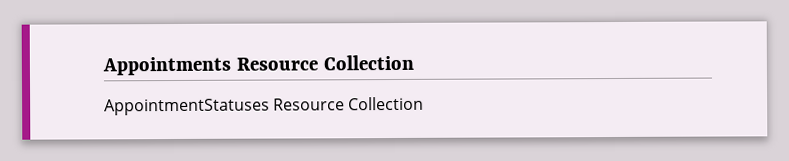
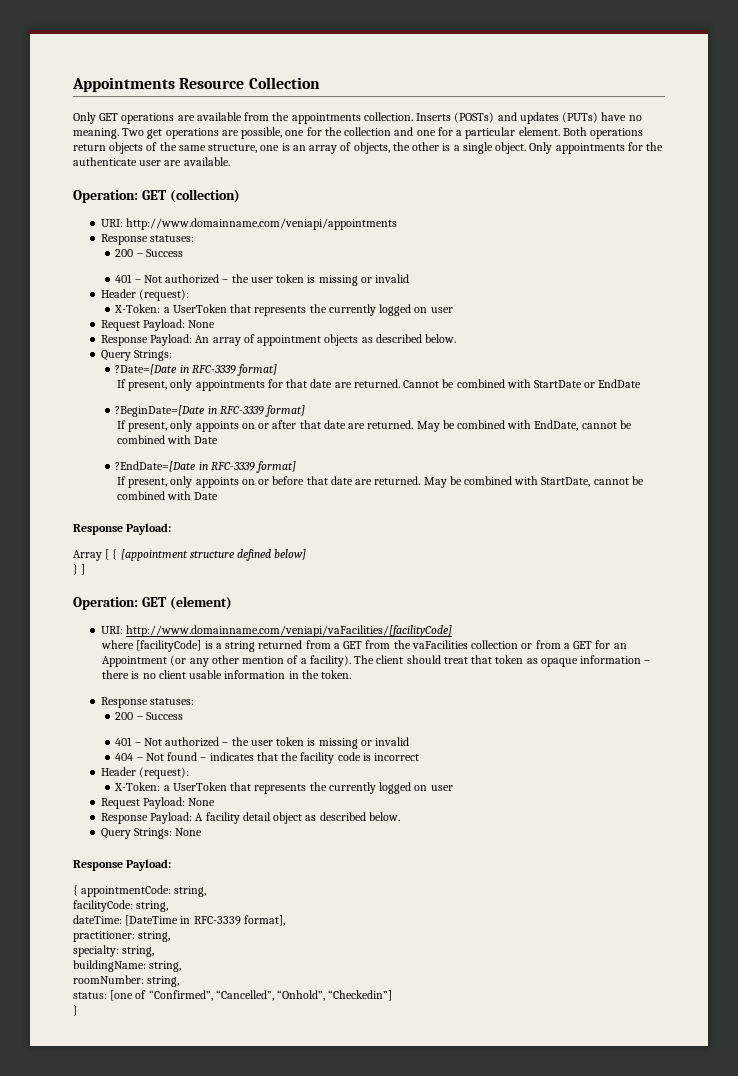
[104,96,425,116] AppointmentStatuses Resource Collection -> [73,112,642,124] [73,127,644,139] [73,142,664,154] [73,157,230,166] [73,189,240,203] [100,218,398,230] [100,234,195,245] [115,249,183,257] [115,274,410,286] [100,289,190,301] [114,304,453,316] [100,319,216,331] [100,334,456,346] [100,350,173,361] [115,364,278,376] [116,379,642,391] [115,405,306,417] [116,420,632,432] [116,435,219,444] [115,461,297,473] [116,476,644,488] [116,491,219,500] [73,523,172,535] [73,549,307,561] [73,564,86,575] [73,596,232,610] [100,625,453,637] [101,640,627,652] [102,655,651,667] [102,670,352,679] [100,697,195,708] [115,712,183,720] [115,737,410,749] [115,752,420,764] [100,767,190,779] [114,782,453,794] [100,797,216,809] [100,812,400,824] [100,828,203,839] [73,859,172,871] [73,885,207,897] [73,900,169,912] [73,915,285,926] [73,931,171,942] [73,945,155,957] [73,960,182,972] [73,975,180,987] [73,990,393,1001] [73,1005,78,1016] Only GET operations are available from the appointments collection. Inserts (POSTs) and updates (PUTs) have no meaning. Two get operations are possible, one for the collection and one for a particular element. Both operations return objects of the same structure, one is an array of objects, the other is a single object. Only appointments for the authenticate user are available. // Operation: GET (collection) // URI: http://www.domainname.com/veniapi/appointments // Response statuses: // 200 – Success // 401 – Not authorized – the user token is missing or invalid // Header (request): // X-Token: a UserToken that represents the currently logged on user // Request Payload: None // Response Payload: An array of appointment objects as described below. // Query Strings: // ?Date=[Date in RFC-3339 format] // If present, only appointments for that date are returned. Cannot be combined with StartDate or EndDate // ?BeginDate=[Date in RFC-3339 format] // If present, only appoints on or after that date are returned. May be combined with EndDate, cannot be combined with Date // ?EndDate=[Date in RFC-3339 format] // If present, only appoints on or before that date are returned. May be combined with StartDate, cannot be combined with Date // Response Payload: // Array [ { [appointment structure defined below] // } ] // Operation: GET (element) // URI: http://www.domainname.com/veniapi/vaFacilities/[facilityCode] // where [facilityCode] is a string returned from a GET from the vaFacilities collection or from a GET for an Appointment (or any other mention of a facility). The client should treat that token as opaque information – there is no client usable information in the token. // Response statuses: // 200 – Success // 401 – Not authorized – the user token is missing or invalid // 404 – Not found – indicates that the facility code is incorrect // Header (request): // X-Token: a UserToken that represents the currently logged on user // Request Payload: None // Response Payload: A facility detail object as described below. // Query Strings: None // Response Payload: // { appointmentCode: string, // facilityCode: string, // dateTime: [DateTime in RFC-3339 format], // practitioner: string, // specialty: string, // buildingName: string, // roomNumber: string, // status: [one of “Confirmed”, “Cancelled”, “Onhold”, “Checkedin”] // }

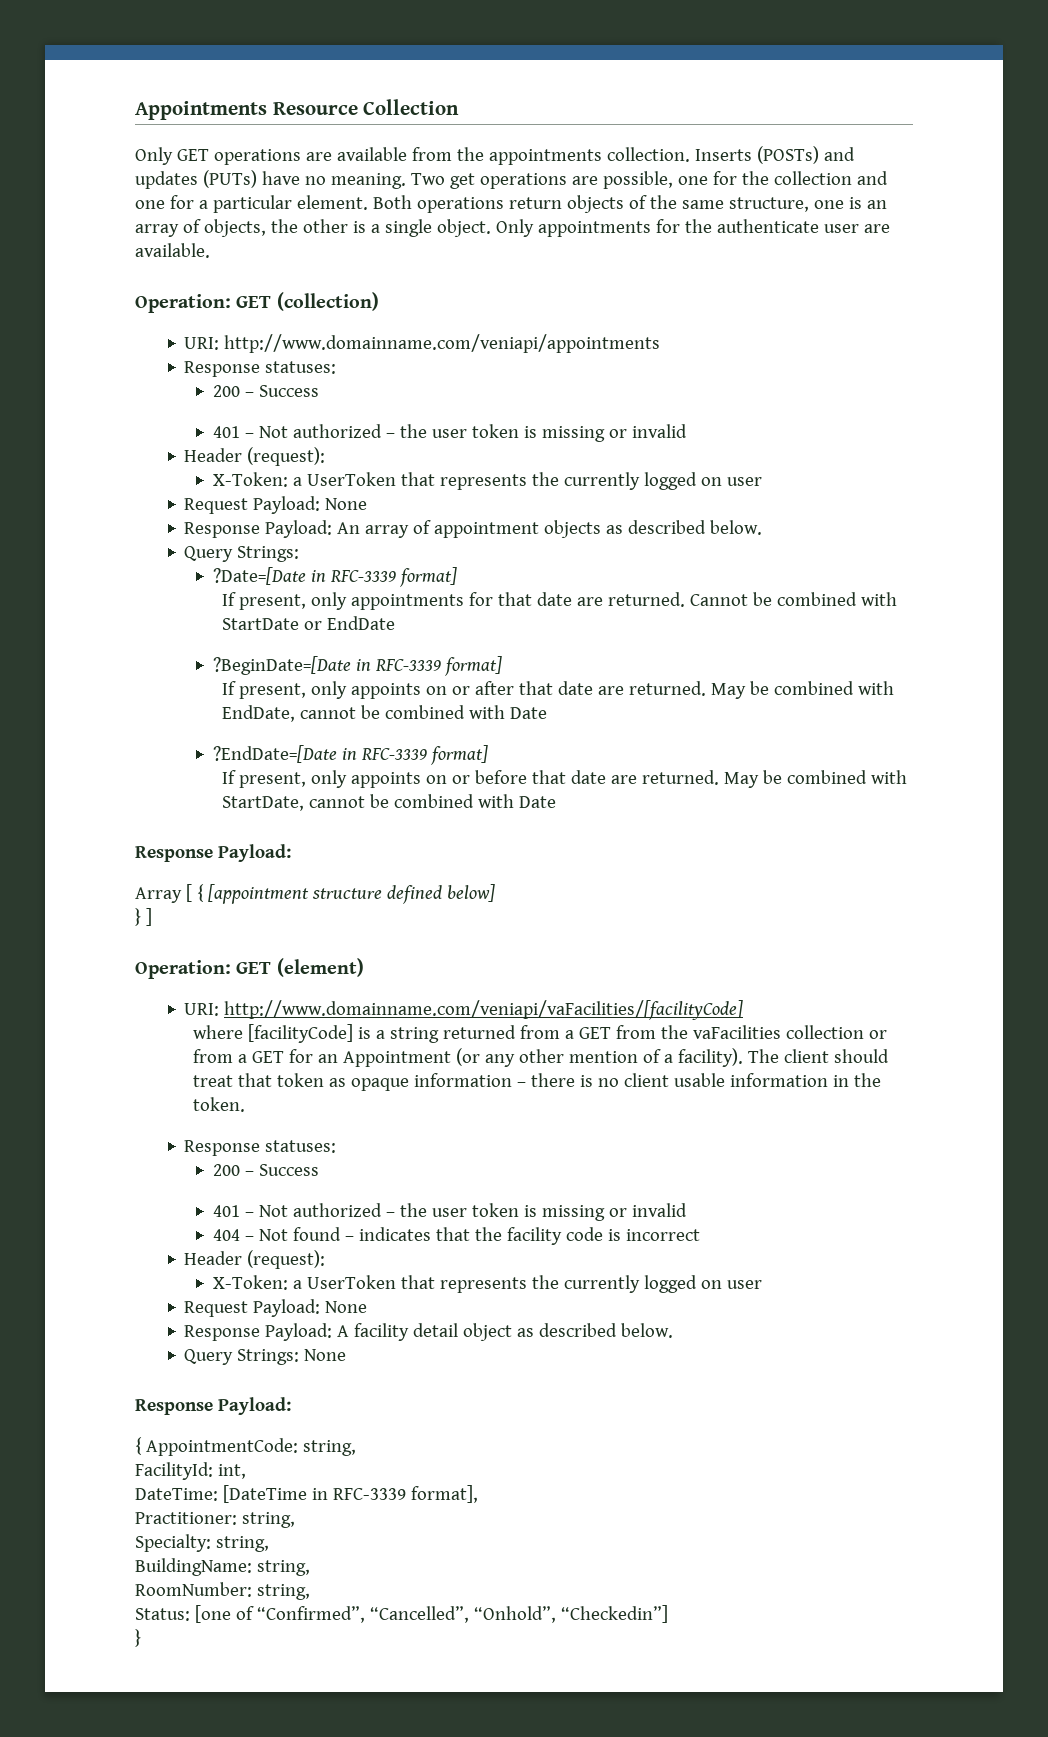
[81,885,207,897] [73,900,169,912] [73,915,122,924] appointmentCode: string, // facilityCode: string, // dateTime: -> [145,1438,356,1456] [135,1462,246,1480] [135,1488,218,1501] AppointmentCode: string, // FacilityId: int, // DateTime:
[73,931,171,942] [73,945,155,957] [73,960,182,972] [73,975,180,987] [73,992,107,999] practitioner: string, // specialty: string, // buildingName: string, // roomNumber: string, // status: -> [135,1512,295,1528] [135,1534,269,1552] [135,1558,310,1576] [135,1582,310,1600] [135,1608,190,1621] Practitioner: string, // Specialty: string, // BuildingName: string, // RoomNumber: string, // Status:

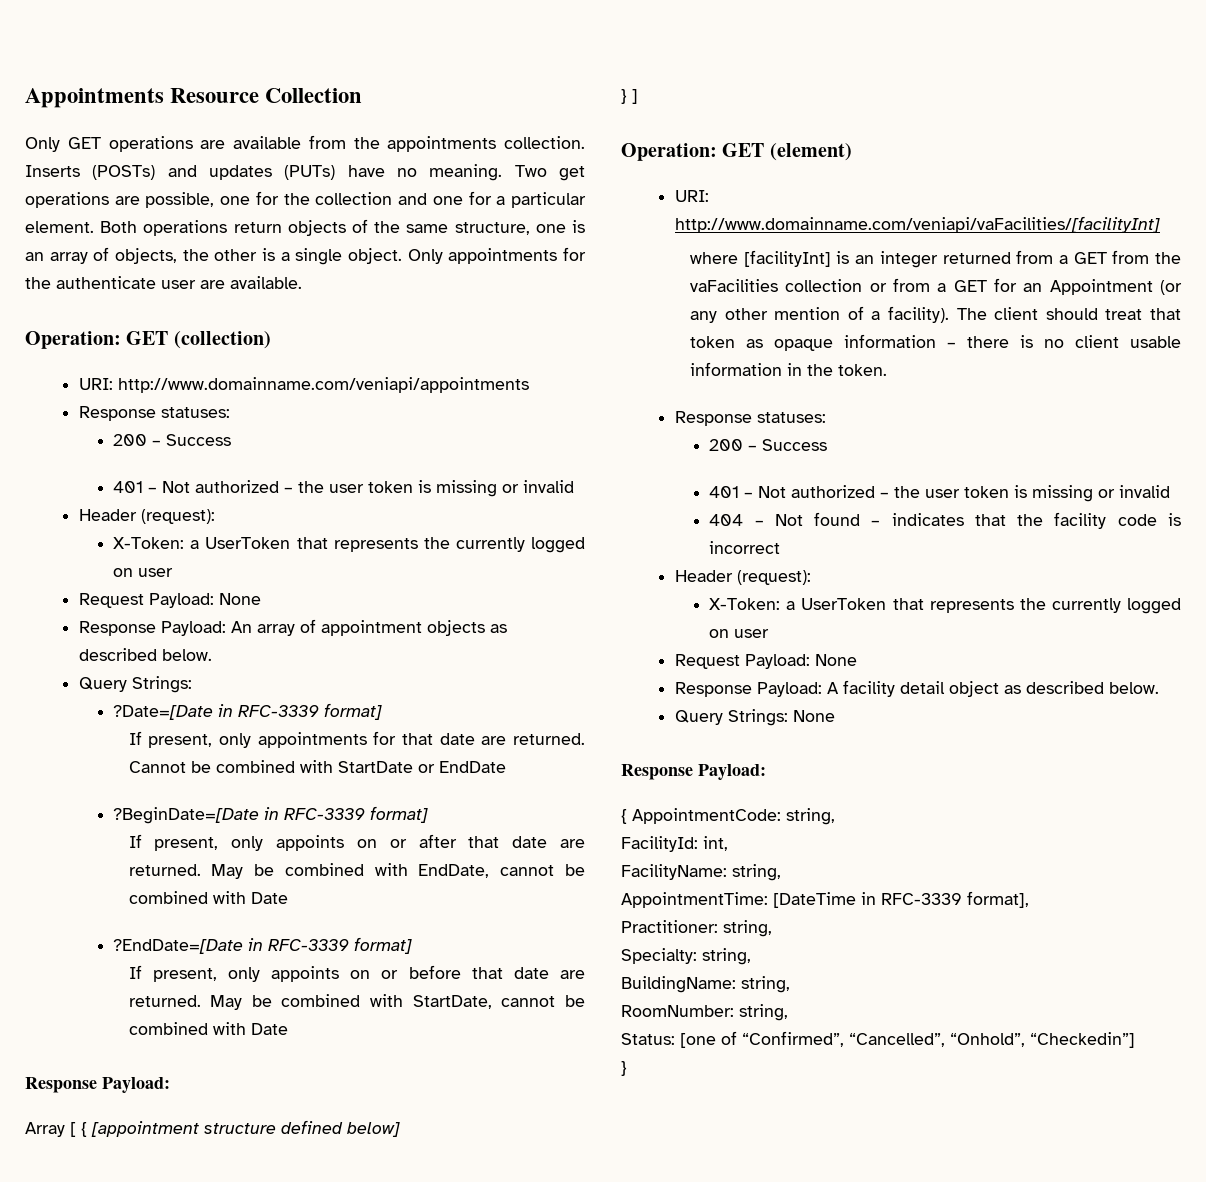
[224,1000,744,1020] http://www.domainname.com/veniapi/vaFacilities/[facilityCode] -> [674,216,1160,233] http://www.domainname.com/veniapi/vaFacilities/[facilityInt]
[247,1024,439,1043] [facilityCode] is a string -> [743,250,938,268] [facilityInt] is an integer
[135,1488,218,1501] DateTime: -> [621,864,781,881] [621,892,768,908] FacilityName: string, // AppointmentTime:

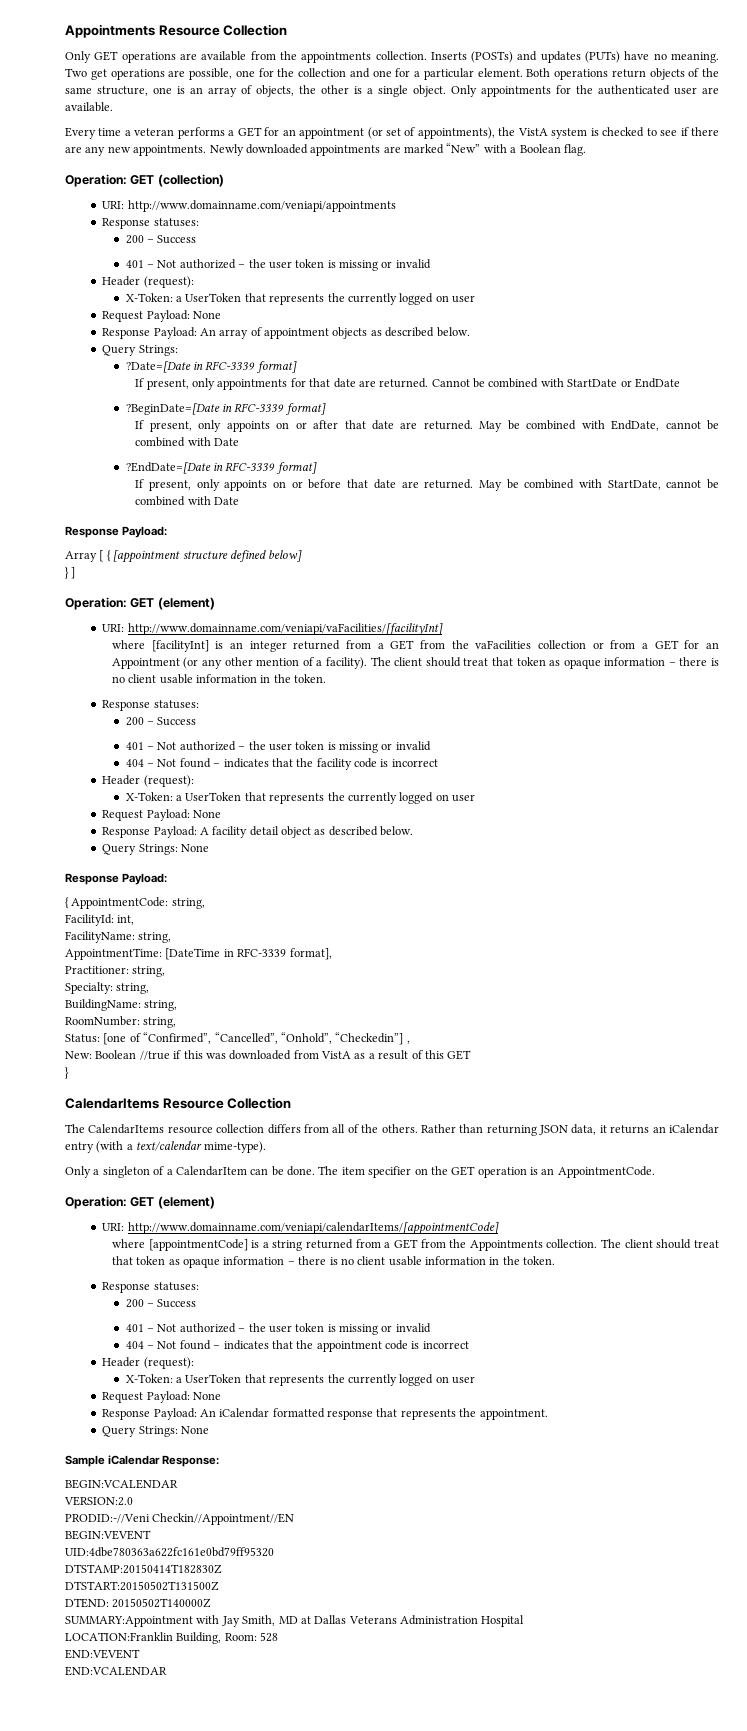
[56,276,156,289] authenticate -> [598,85,670,95] authenticated
(302, 282) none -> [65,127,720,139] [65,143,586,156] // Every time a veteran performs a GET for an appointment (or set of appointments), the VistA system is checked to see if there are any new appointments. Newly downloaded appointments are marked “New” with a Boolean flag.
[621,1061,627,1076] // } -> [406,1040,410,1044] [65,1050,472,1060] [65,1067,69,1079] [65,1097,292,1109] [65,1124,720,1136] [65,1141,266,1153] [65,1166,655,1178] [65,1196,215,1209] [102,1222,499,1235] [111,1239,719,1251] [111,1256,556,1268] [102,1282,199,1293] [125,1299,197,1308] [125,1323,431,1335] [125,1340,469,1352] [102,1357,194,1369] [125,1374,476,1386] [102,1391,221,1403] [102,1408,548,1420] [102,1426,209,1437] [65,1455,220,1467] [65,1479,178,1489] [64,1496,133,1506] [65,1513,295,1525] [65,1530,151,1540] [65,1547,274,1557] [65,1564,222,1574] [65,1581,219,1591] [65,1598,212,1608] [65,1615,525,1627] [65,1632,279,1644] [65,1649,140,1659] [65,1666,167,1676] , // New: Boolean //true if this was downloaded from VistA as a result of this GET // } // CalendarItems Resource Collection // The CalendarItems resource collection differs from all of the others. Rather than returning JSON data, it returns an iCalendar entry (with a text/calendar mime-type). // Only a singleton of a CalendarItem can be done. The item specifier on the GET operation is an AppointmentCode. // Operation: GET (element) // URI: http://www.domainname.com/veniapi/calendarItems/[appointmentCode] // where [appointmentCode] is a string returned from a GET from the Appointments collection. The client should treat that token as opaque information – there is no client usable information in the token. // Response statuses: // 200 – Success // 401 – Not authorized – the user token is missing or invalid // 404 – Not found – indicates that the appointment code is incorrect // Header (request): // X-Token: a UserToken that represents the currently logged on user // Request Payload: None // Response Payload: An iCalendar formatted response that represents the appointment. // Query Strings: None // Sample iCalendar Response: // BEGIN:VCALENDAR // VERSION:2.0 // PRODID:-//Veni Checkin//Appointment//EN // BEGIN:VEVENT // UID:4dbe780363a622fc161e0bd79ff95320 // DTSTAMP:20150414T182830Z // DTSTART:20150502T131500Z // DTEND: 20150502T140000Z // SUMMARY:Appointment with Jay Smith, MD at Dallas Veterans Administration Hospital // LOCATION:Franklin Building, Room: 528 // END:VEVENT // END:VCALENDAR

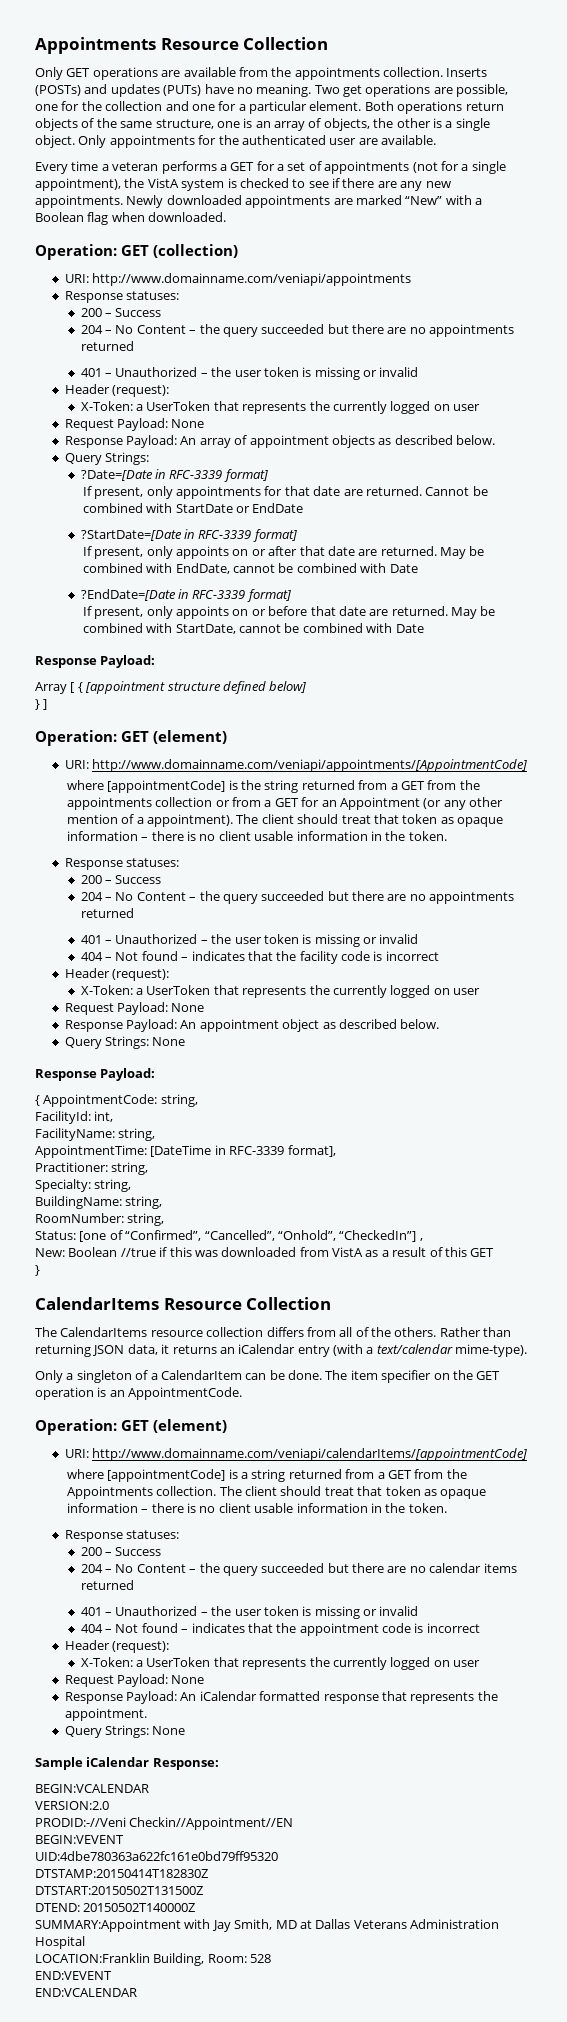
[282,127,495,139] an appointment (or set of appointments), -> [277,161,506,174] [35,178,121,191] a set of appointments (not for a single appointment),
[563,144,586,156] flag. -> [87,212,227,225] flag when downloaded.
[125,259,236,269] // 401 – Not authorized -> [80,324,515,337] [80,341,134,351] [80,367,198,377] // 204 – No Content – the query succeeded but there are no appointments returned // 401 – Unauthorized
[125,403,220,415] ?BeginDate=[Date -> [80,530,182,541] ?StartDate=[Date
[127,623,443,635] [111,640,532,652] http://www.domainname.com/veniapi/vaFacilities/[facilityInt] // where [facilityInt] is an integer returned from a GET from the vaFacilities -> [92,759,528,772] [66,780,480,793] [66,797,152,810] http://www.domainname.com/veniapi/appointments/[AppointmentCode] // where [appointmentCode] is the string returned from a GET from the appointments
[325,657,367,669] facility). -> [147,814,234,827] appointment).
[125,741,236,751] // 401 – Not authorized -> [80,891,515,904] [80,908,134,918] [80,934,198,944] // 204 – No Content – the query succeeded but there are no appointments returned // 401 – Unauthorized
[199,826,279,838] A facility detail -> [180,1019,279,1032] An appointment
[335,1032,404,1045] “Checkedin”] -> [339,1230,417,1242] “CheckedIn”]
[125,1323,236,1333] // 401 – Not authorized -> [80,1563,517,1576] [80,1580,134,1590] [80,1606,198,1616] // 204 – No Content – the query succeeded but there are no calendar items returned // 401 – Unauthorized

